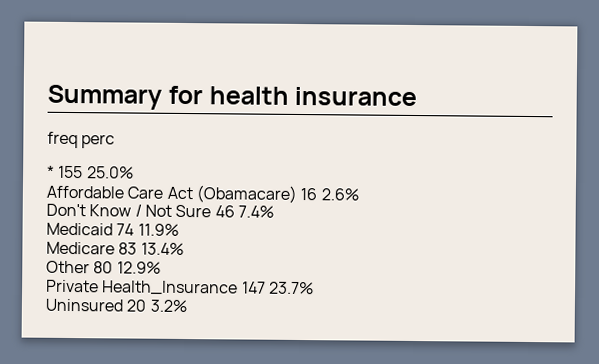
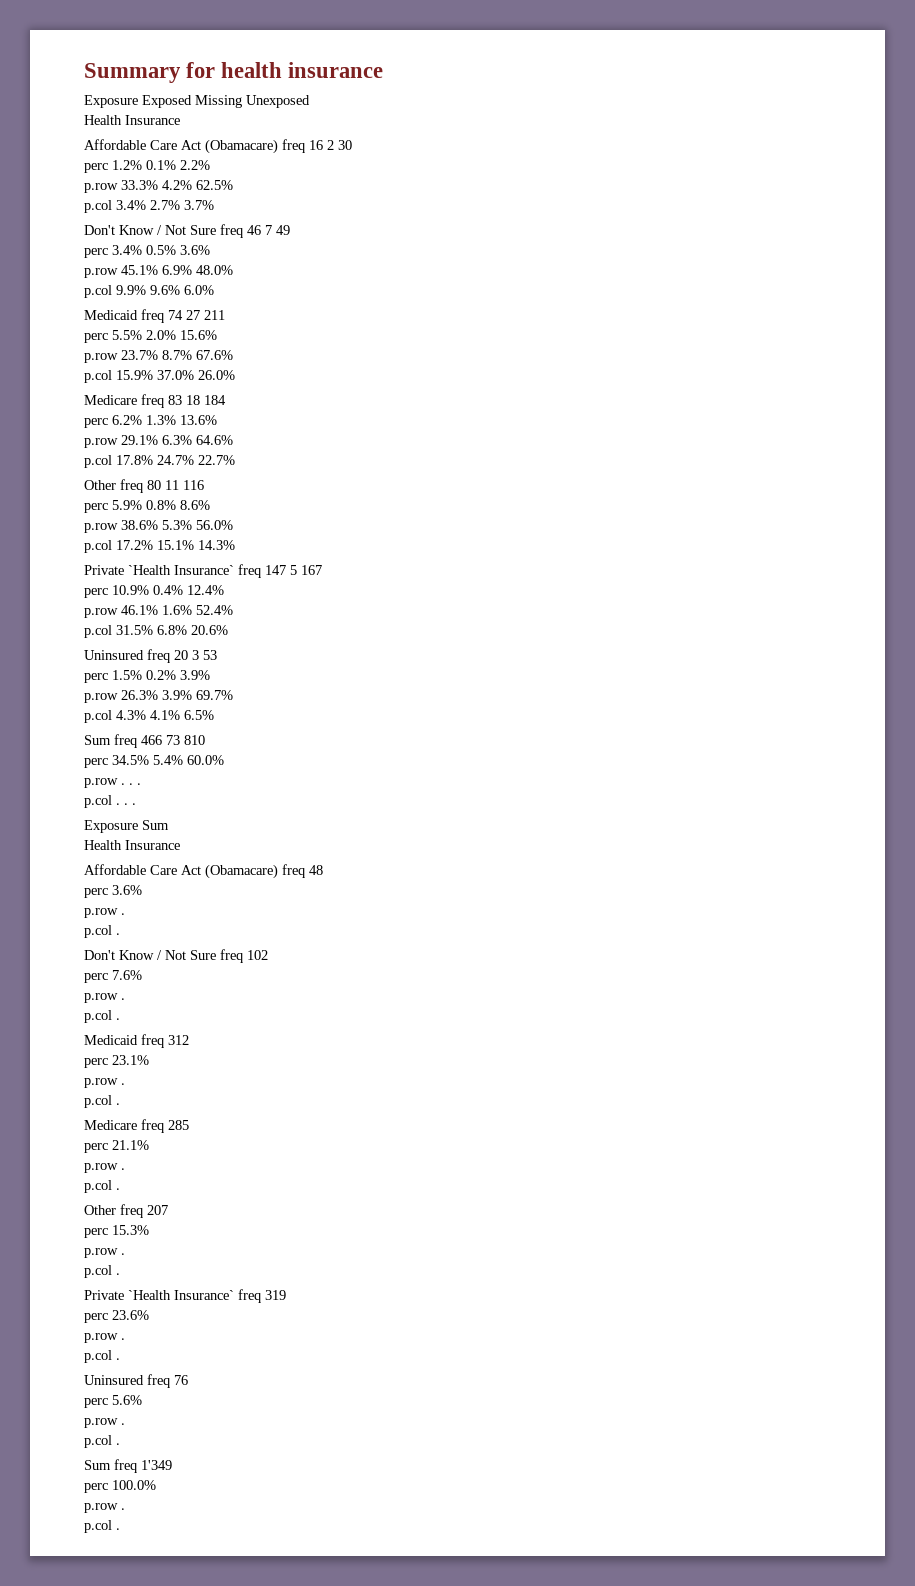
[47,131,116,149] [47,165,134,179] [46,185,359,203] [46,203,274,218] [46,222,179,236] [46,241,184,255] [46,260,161,274] [46,279,314,296] [45,298,187,313] freq perc // * 155 25.0% // Affordable Care Act (Obamacare) 16 2.6% // Don't Know / Not Sure 46 7.4% // Medicaid 74 11.9% // Medicare 83 13.4% // Other 80 12.9% // Private Health_Insurance 147 23.7% // Uninsured 20 3.2% -> [84,95,310,108] [84,115,180,125] [84,139,352,154] [84,160,210,173] [84,180,233,193] [84,200,214,213] [84,224,290,238] [84,245,210,258] [84,265,233,278] [84,285,214,298] [84,309,225,323] [84,330,217,343] [84,350,233,363] [84,370,235,383] [84,394,226,408] [84,415,217,428] [84,435,233,448] [84,455,235,468] [84,479,204,493] [84,500,210,513] [84,520,233,533] [84,540,235,553] [84,564,322,578] [84,585,224,598] [84,605,233,618] [84,625,228,638] [84,649,217,663] [84,670,210,683] [84,690,233,703] [84,710,214,723] [84,734,205,748] [84,755,224,768] [84,778,141,788] [84,795,136,808] [84,820,169,833] [84,840,180,850] [84,864,323,879] [84,885,142,898] [84,908,125,918] [84,925,120,938] [84,949,268,963] [84,970,142,983] [84,993,125,1003] [84,1010,120,1023] [84,1034,189,1048] [84,1055,149,1068] [84,1078,125,1088] [84,1095,120,1108] [84,1119,189,1133] [84,1140,149,1153] [84,1163,125,1173] [84,1180,120,1193] [84,1204,168,1218] [84,1225,149,1238] [84,1248,125,1258] [84,1265,120,1278] [84,1289,286,1303] [84,1310,149,1323] [84,1333,125,1343] [84,1350,120,1363] [84,1374,188,1388] [84,1395,142,1408] [84,1418,125,1428] [84,1435,120,1448] [84,1459,172,1473] [84,1480,156,1493] [84,1503,125,1513] [84,1520,120,1533] Exposure Exposed Missing Unexposed // Health Insurance // Affordable Care Act (Obamacare) freq 16 2 30 // perc 1.2% 0.1% 2.2% // p.row 33.3% 4.2% 62.5% // p.col 3.4% 2.7% 3.7% // Don't Know / Not Sure freq 46 7 49 // perc 3.4% 0.5% 3.6% // p.row 45.1% 6.9% 48.0% // p.col 9.9% 9.6% 6.0% // Medicaid freq 74 27 211 // perc 5.5% 2.0% 15.6% // p.row 23.7% 8.7% 67.6% // p.col 15.9% 37.0% 26.0% // Medicare freq 83 18 184 // perc 6.2% 1.3% 13.6% // p.row 29.1% 6.3% 64.6% // p.col 17.8% 24.7% 22.7% // Other freq 80 11 116 // perc 5.9% 0.8% 8.6% // p.row 38.6% 5.3% 56.0% // p.col 17.2% 15.1% 14.3% // Private `Health Insurance` freq 147 5 167 // perc 10.9% 0.4% 12.4% // p.row 46.1% 1.6% 52.4% // p.col 31.5% 6.8% 20.6% // Uninsured freq 20 3 53 // perc 1.5% 0.2% 3.9% // p.row 26.3% 3.9% 69.7% // p.col 4.3% 4.1% 6.5% // Sum freq 466 73 810 // perc 34.5% 5.4% 60.0% // p.row . . . // p.col . . . // Exposure Sum // Health Insurance // Affordable Care Act (Obamacare) freq 48 // perc 3.6% // p.row . // p.col . // Don't Know / Not Sure freq 102 // perc 7.6% // p.row . // p.col . // Medicaid freq 312 // perc 23.1% // p.row . // p.col . // Medicare freq 285 // perc 21.1% // p.row . // p.col . // Other freq 207 // perc 15.3% // p.row . // p.col . // Private `Health Insurance` freq 319 // perc 23.6% // p.row . // p.col . // Uninsured freq 76 // perc 5.6% // p.row . // p.col . // Sum freq 1'349 // perc 100.0% // p.row . // p.col .

